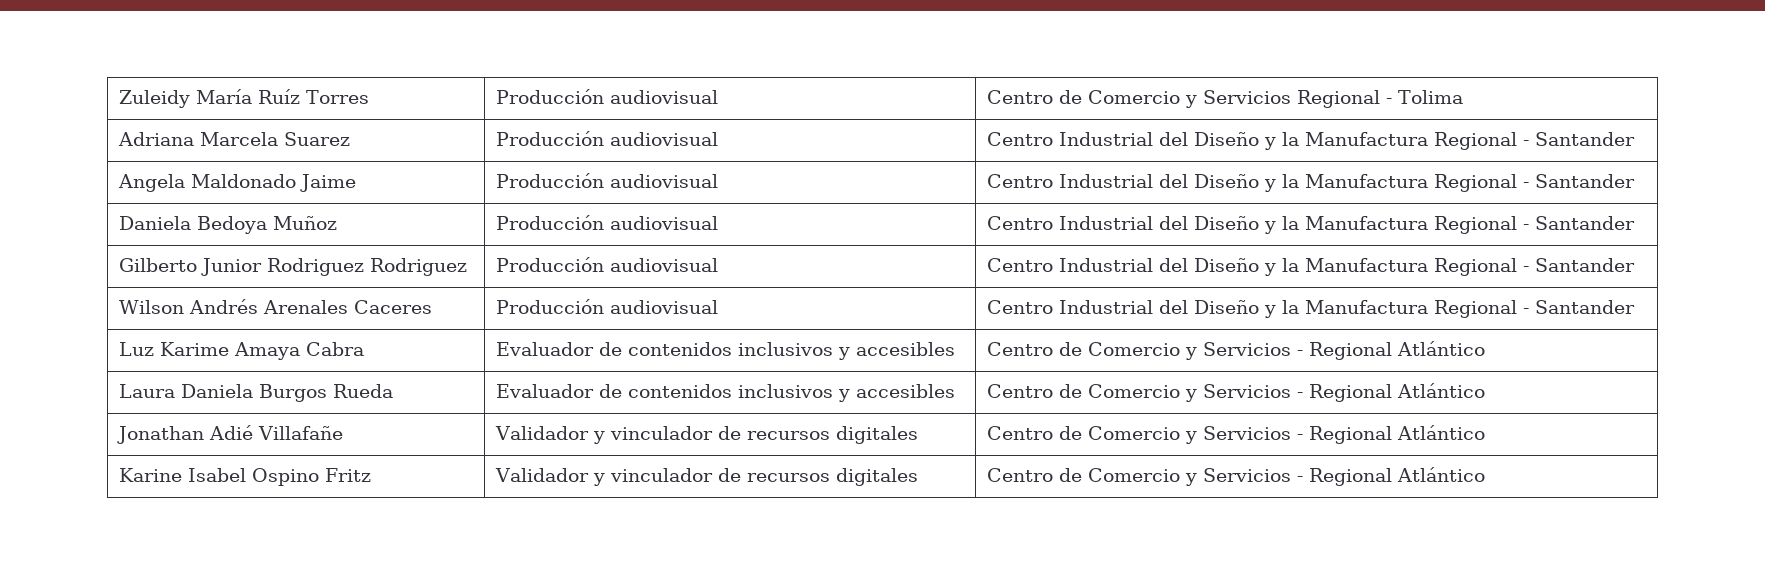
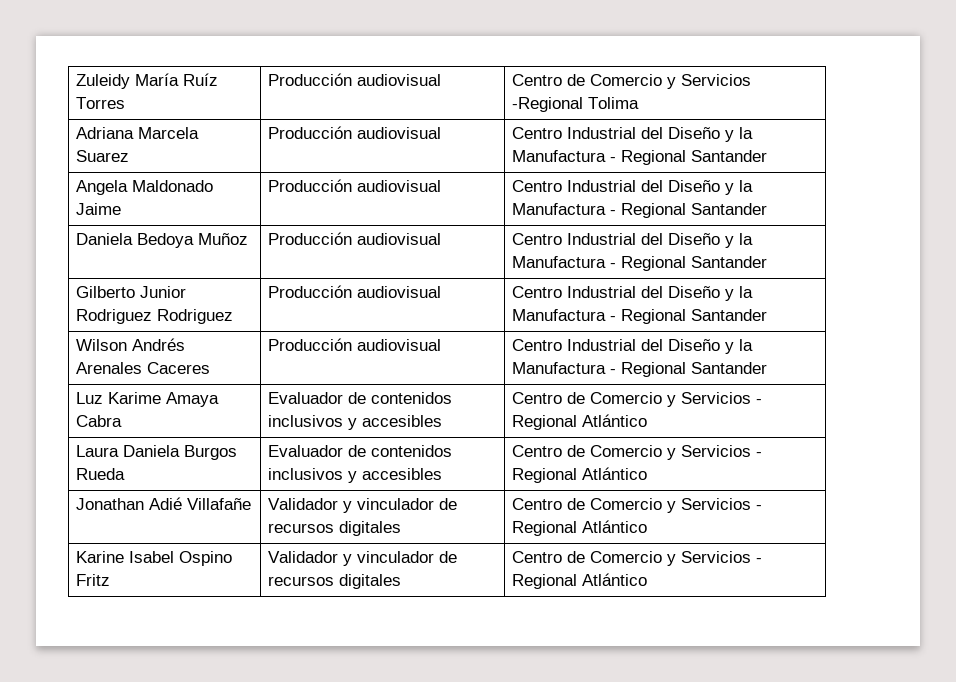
[1297,90,1393,108] Regional - -> [512,97,584,112] -Regional
[1434,132,1530,150] Regional - -> [610,150,687,165] - Regional
[1434,174,1530,192] Regional - -> [610,203,687,218] - Regional
[1434,216,1530,234] Regional - -> [610,256,687,271] - Regional
[1434,258,1530,276] Regional - -> [610,309,687,324] - Regional
[1434,300,1530,318] Regional - -> [610,362,687,377] - Regional

